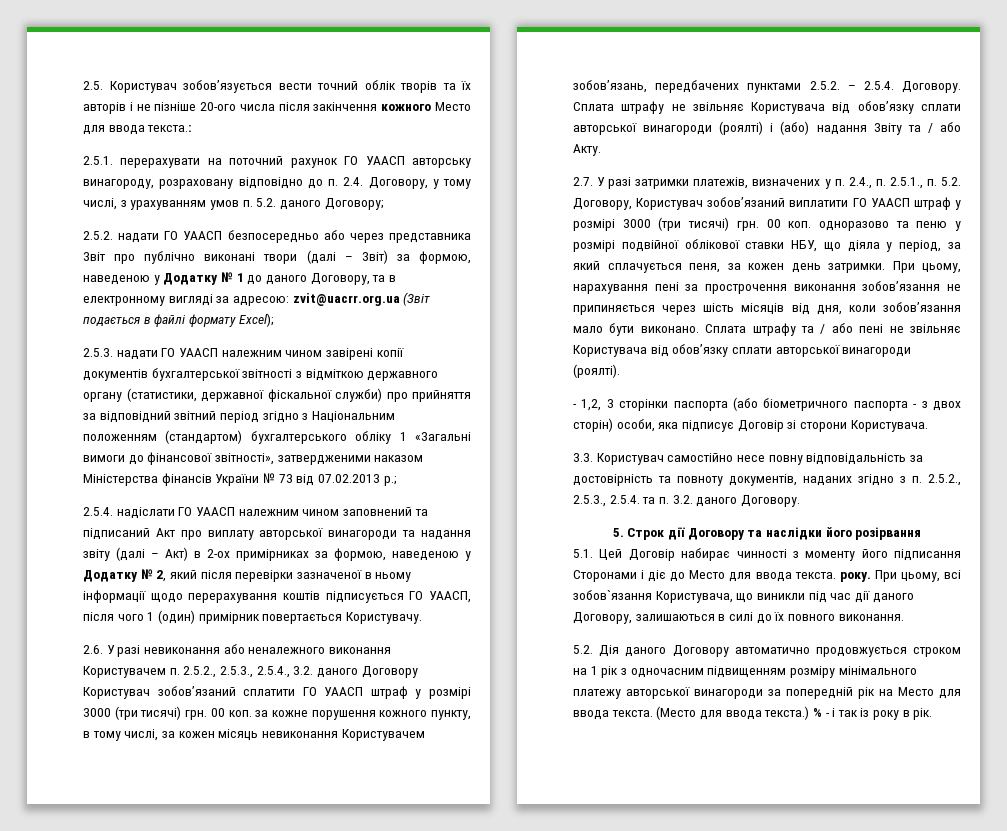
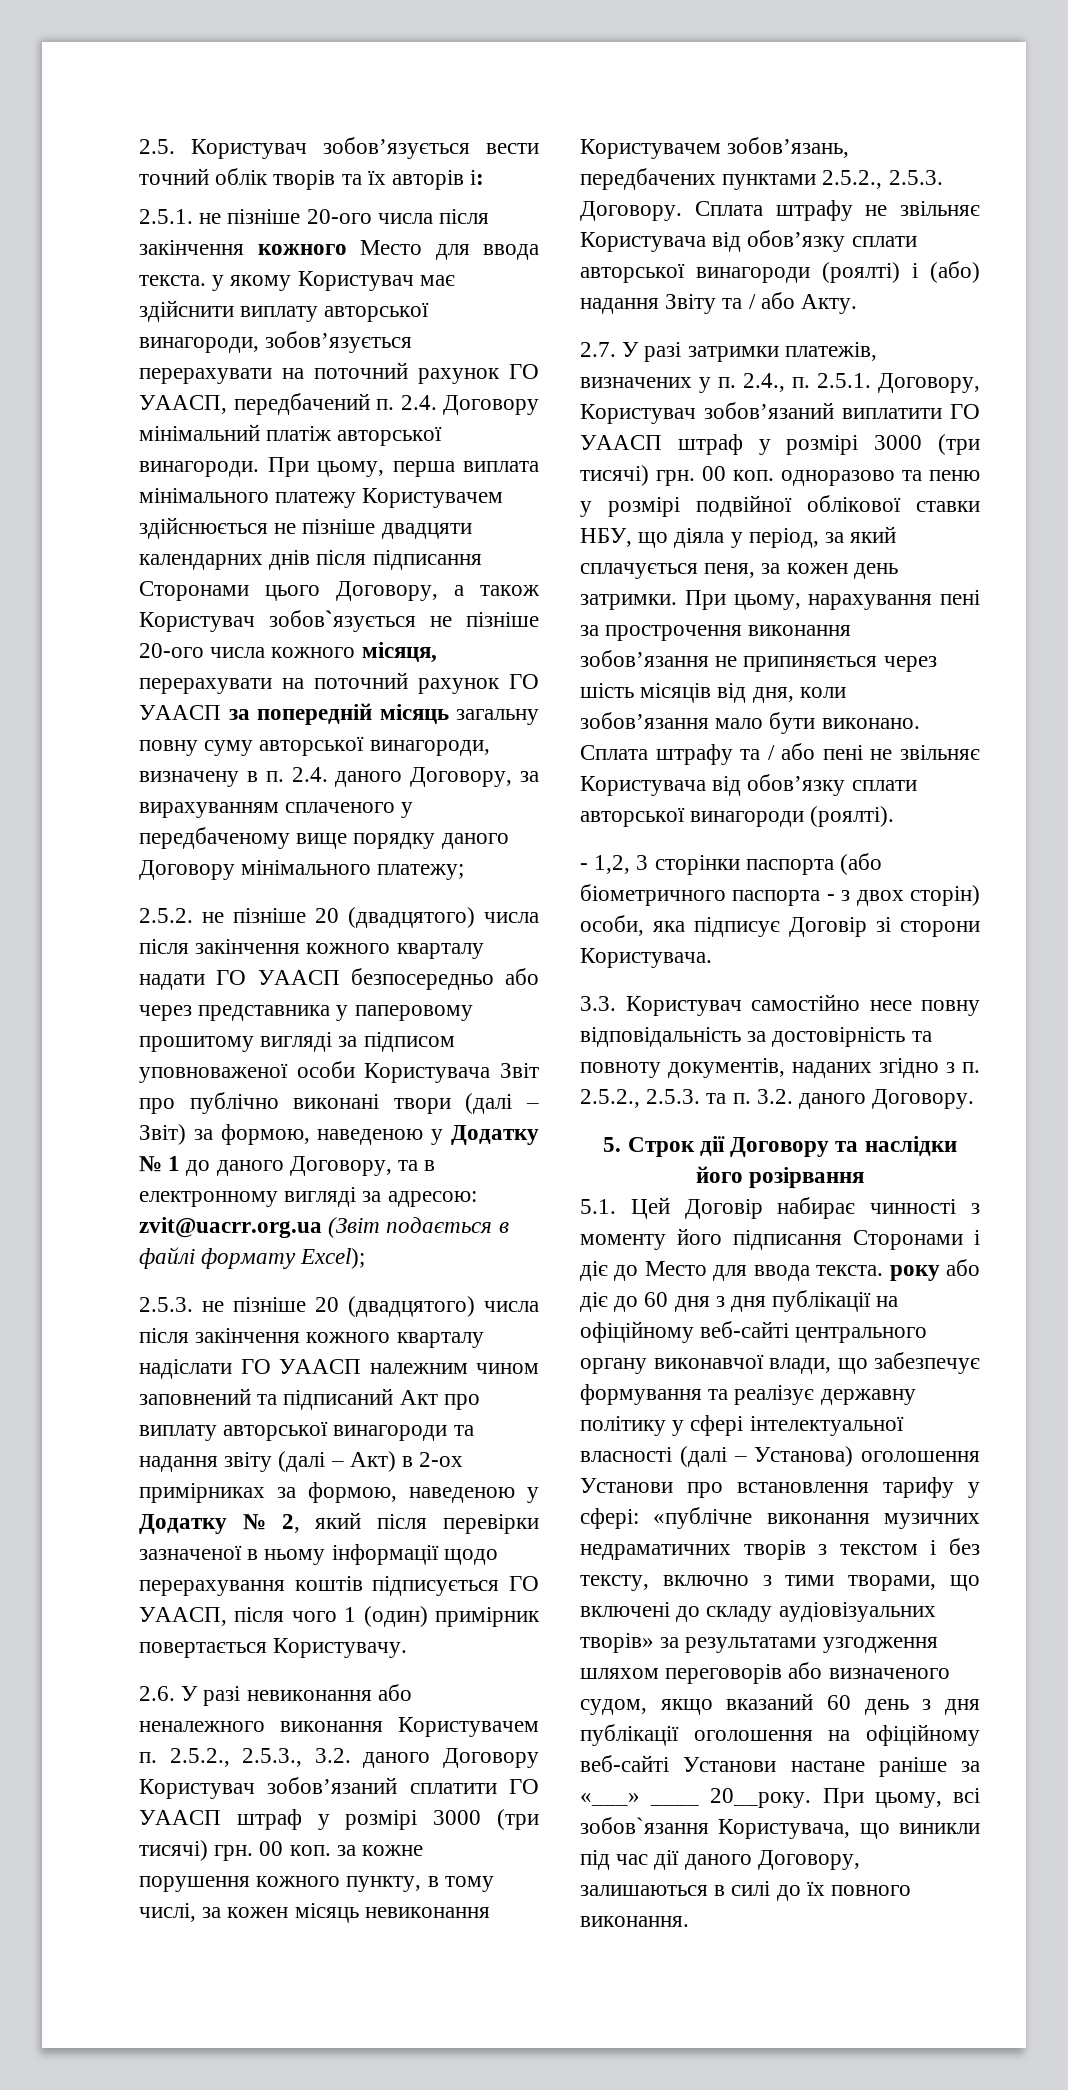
[129,102,133,111] і -> [470,170,485,185] [139,209,193,224] і: // 2.5.1.
[147,125,193,132] [83,156,113,165] текста.: // 2.5.1. -> [139,271,455,291] [139,300,430,322] [139,331,413,353] [139,362,539,384] [139,393,539,415] [139,424,443,446] [139,457,539,477] [139,488,504,508] [139,517,472,539] [139,550,482,570] [139,581,539,601] [139,610,539,632] [139,642,437,663] текста. у якому Користувач має здійснити виплату авторської винагороди, зобов’язується перерахувати на поточний рахунок ГО УААСП, передбачений п. 2.4. Договору мінімальний платіж авторської винагороди. При цьому, перша виплата мінімального платежу Користувачем здійснюється не пізніше двадцяти календарних днів після підписання Сторонами цього Договору, а також Користувач зобов`язується не пізніше 20-ого числа кожного місяця,
[412,158,472,168] [83,177,471,189] [83,198,384,210] [83,231,113,240] авторську винагороду, розраховану відповідно до п. 2.4. Договору, у тому числі, з урахуванням умов п. 5.2. даного Договору; // 2.5.2. -> [228,703,539,725] [139,736,490,756] [139,767,539,787] [139,802,414,818] [139,827,509,849] [139,860,465,880] [139,907,539,928] [139,939,484,959] за попередній місяць загальну повну суму авторської винагороди, визначену в п. 2.4. даного Договору, за вирахуванням сплаченого у передбаченому вище порядку даного Договору мінімального платежу; // 2.5.2. не пізніше 20 (двадцятого) числа після закінчення кожного кварталу
(471, 238) none -> [336,1005,473,1021] [139,1032,455,1052] [139,1061,491,1083] у паперовому прошитому вигляді за підписом уповноваженої особи Користувача
[116,348,404,360] [83,368,439,381] [83,388,471,402] [83,411,395,423] [83,430,471,444] [83,452,424,465] [83,473,397,486] [83,507,113,516] надати ГО УААСП належним чином завірені копії документів бухгалтерської звітності з відміткою державного органу (статистики, державної фіскальної служби) про прийняття за відповідний звітний період згідно з Національним положенням (стандартом) бухгалтерського обліку 1 «Загальні вимоги до фінансової звітності», затвердженими наказом Міністерства фінансів України № 73 від 07.02.2013 р.; // 2.5.4. -> [202,1296,539,1317] [139,1328,484,1348] не пізніше 20 (двадцятого) числа після закінчення кожного кварталу
[256,666,290,678] 2.5.4., -> (303, 1757) none
[809,81,894,90] 2.5.2. – 2.5.4. -> [822,170,943,189] 2.5.2., 2.5.3.
[889,177,961,189] 2.5.1., п. 5.2. -> [817,373,871,388] 2.5.1.
[573,495,640,507] 2.5.3., 2.5.4. -> [646,1089,701,1104] 2.5.3.
[839,572,871,582] року. -> [889,1259,980,1281] [580,1290,899,1312] [580,1321,928,1343] [580,1352,980,1374] [580,1384,916,1405] [580,1415,904,1436] [580,1446,980,1467] [580,1477,980,1498] [580,1507,980,1529] [580,1538,980,1560] [580,1575,980,1591] [580,1602,936,1622] [580,1633,938,1653] [580,1662,950,1684] [580,1693,980,1715] [580,1724,980,1746] [580,1755,980,1777] [580,1788,812,1808] року або діє до 60 дня з дня публікації на офіційному веб-сайті центрального органу виконавчої влади, що забезпечує формування та реалізує державну політику у сфері інтелектуальної власності (далі – Установа) оголошення Установи про встановлення тарифу у сфері: «публічне виконання музичних недраматичних творів з текстом і без тексту, включно з тими творами, що включені до складу аудіовізуальних творів» за результатами узгодження шляхом переговорів або визначеного судом, якщо вказаний 60 день з дня публікації оголошення на офіційному веб-сайті Установи настане раніше за «___» ____ 20__року.
[573,645,961,657] [573,666,917,678] [573,687,961,699] [573,706,933,720] // 5.2. Дія даного Договору автоматично продовжується строком на 1 рік з одночасним підвищенням розміру мінімального платежу авторської винагороди за попередній рік на Место для ввода текста. (Место для ввода текста.) % - і так із року в рік. -> (689, 1921) none

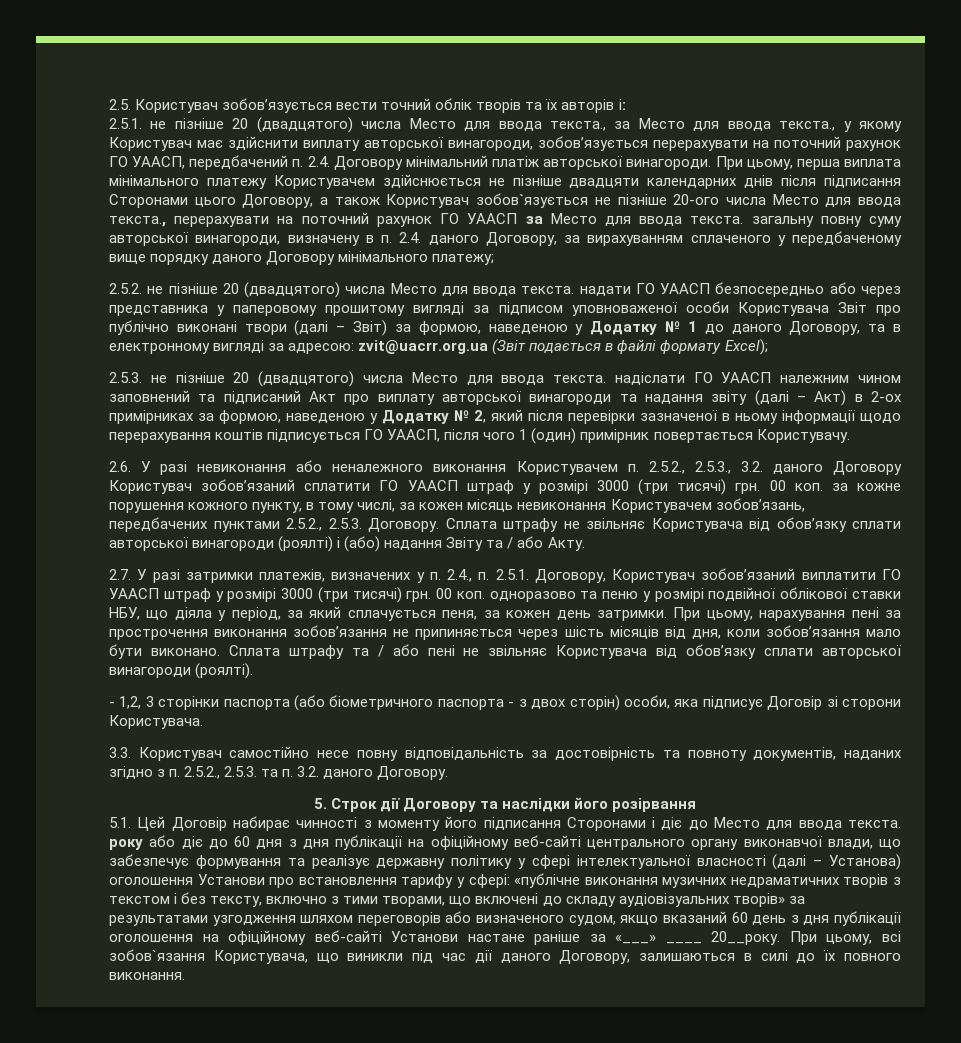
[306,209,490,224] [139,240,539,260] [139,275,206,286] 20-ого числа після закінчення кожного Место для ввода текста. -> [232,117,836,133] 20 (двадцятого) числа Место для ввода текста., за Место для ввода текста.,
[271,642,437,663] кожного місяця, -> [772,194,902,207] [109,216,166,227] Место для ввода текста.,
[257,703,449,725] попередній місяць -> [550,213,744,226] Место для ввода текста.
[139,939,484,959] після закінчення кожного кварталу -> [390,283,575,296] Место для ввода текста.
[139,1328,484,1348] після закінчення кожного кварталу -> [411,372,607,385] Место для ввода текста.

